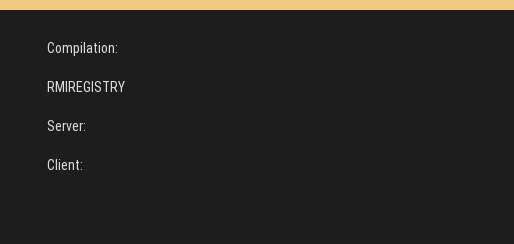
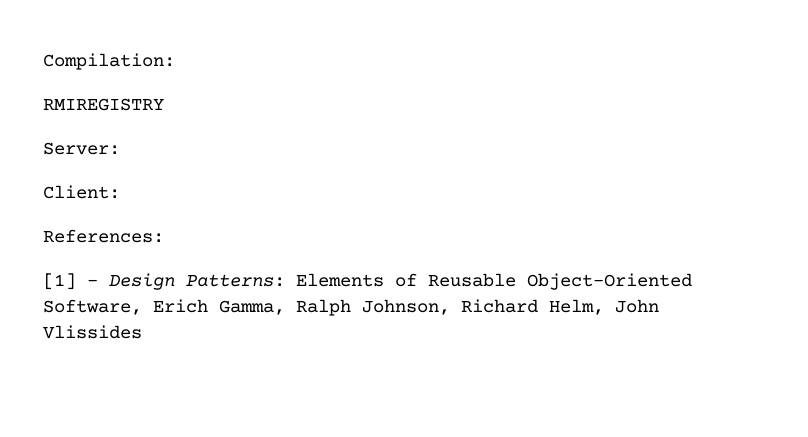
(83, 164) none -> [43,229,164,243] [43,273,692,290] [43,299,659,316] [43,325,142,339] // References: // [1] - Design Patterns: Elements of Reusable Object-Oriented Software, Erich Gamma, Ralph Johnson, Richard Helm, John Vlissides

